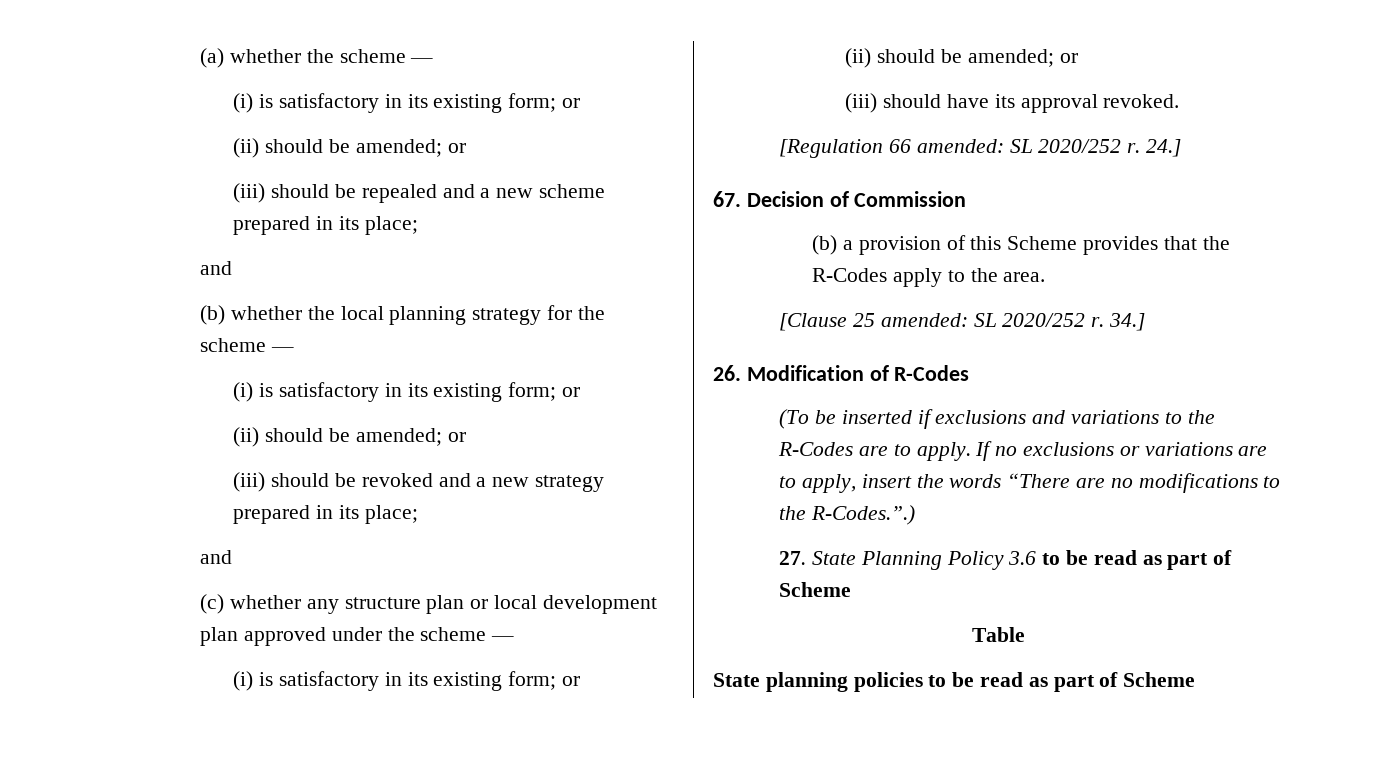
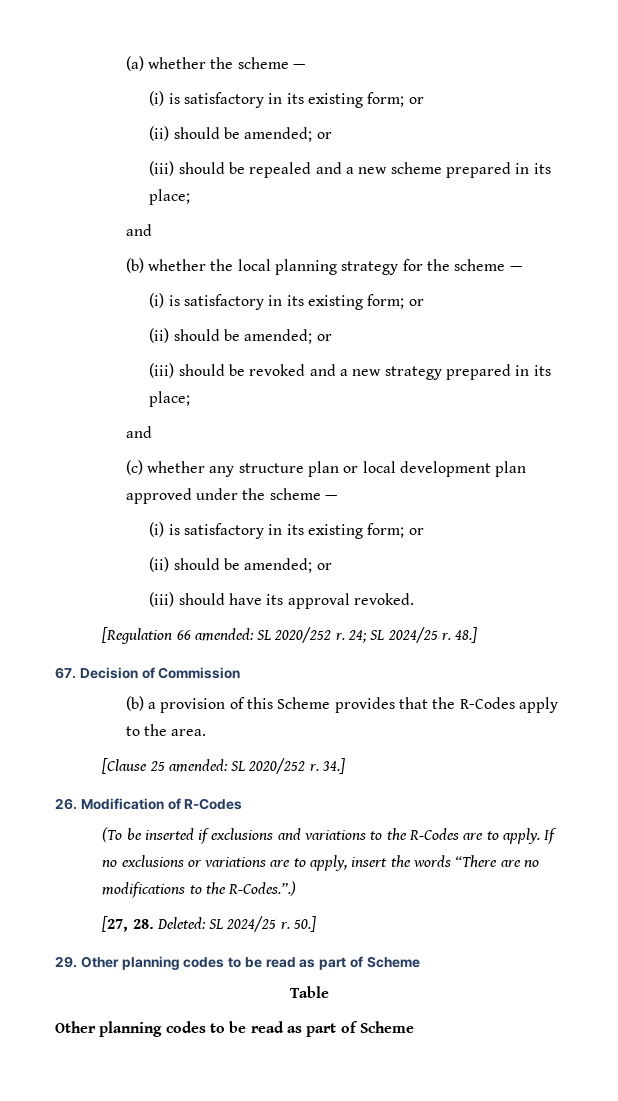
[1145,139,1181,157] 24.] -> [348,627,478,643] 24; SL 2024/25 r. 48.]
[779,551,1037,570] 27. State Planning Policy 3.6 -> [102,916,317,932] [55,956,225,970] [27, 28. Deleted: SL 2024/25 r. 50.] // 29. Other planning codes
[713,672,923,692] State planning policies -> [55,1021,206,1037] Other planning codes

